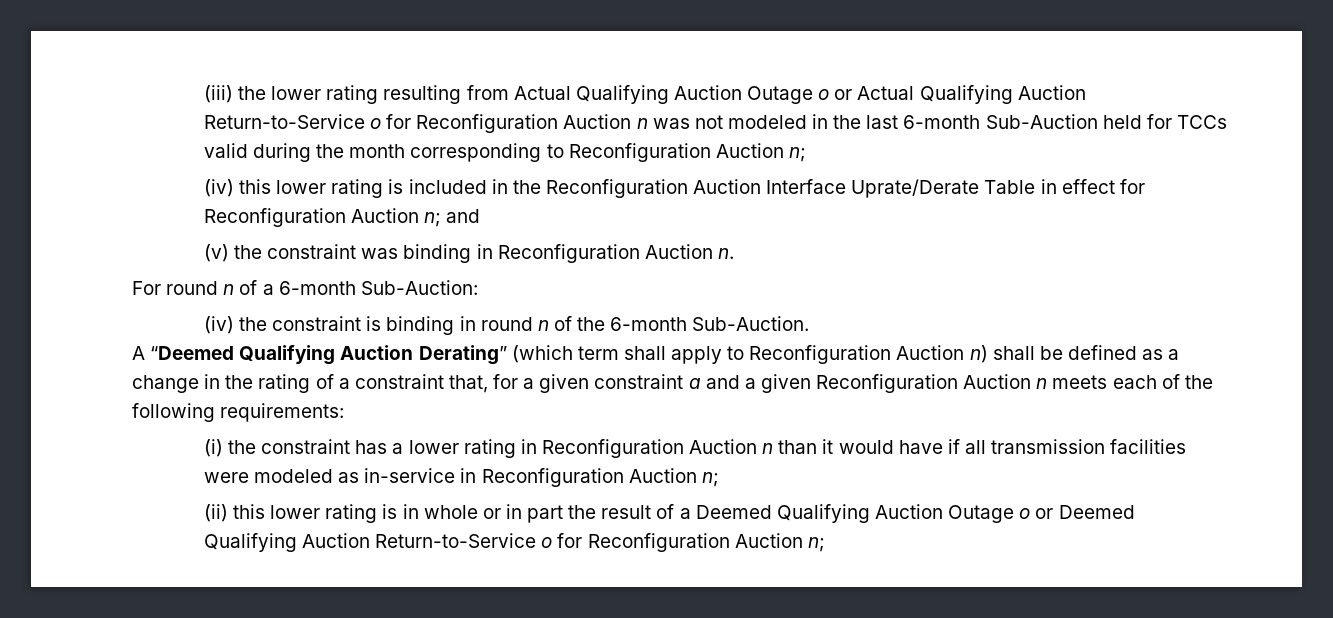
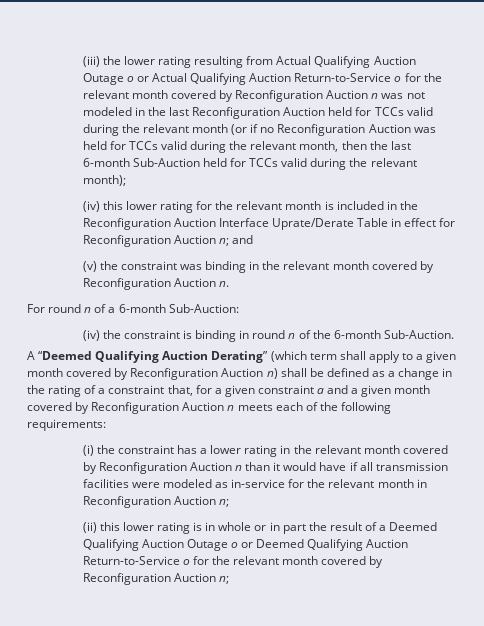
(412, 121) none -> [423,73,442,82] [82,90,233,102] the relevant month covered by
(899, 122) none -> [192,107,433,119] [82,124,436,136] [82,141,411,153] Reconfiguration Auction held for TCCs valid during the relevant month (or if no Reconfiguration Auction was held for TCCs valid during the relevant month, then the last
[349,143,806,162] month corresponding to Reconfiguration Auction n; -> [370,158,417,167] [82,175,126,186] relevant month);
(384, 188) none -> [196,201,322,210] for the relevant month
(493, 251) none -> [262,261,434,273] the relevant month covered by
(745, 353) none -> [416,351,457,363] [27,368,129,380] a given month covered by
(811, 383) none -> [394,385,431,394] [27,402,90,414] month covered by
(537, 446) none -> [293,445,448,454] [82,462,97,474] the relevant month covered by
(456, 475) none -> [288,479,414,488] for the relevant month
(583, 540) none -> [211,556,384,568] the relevant month covered by

